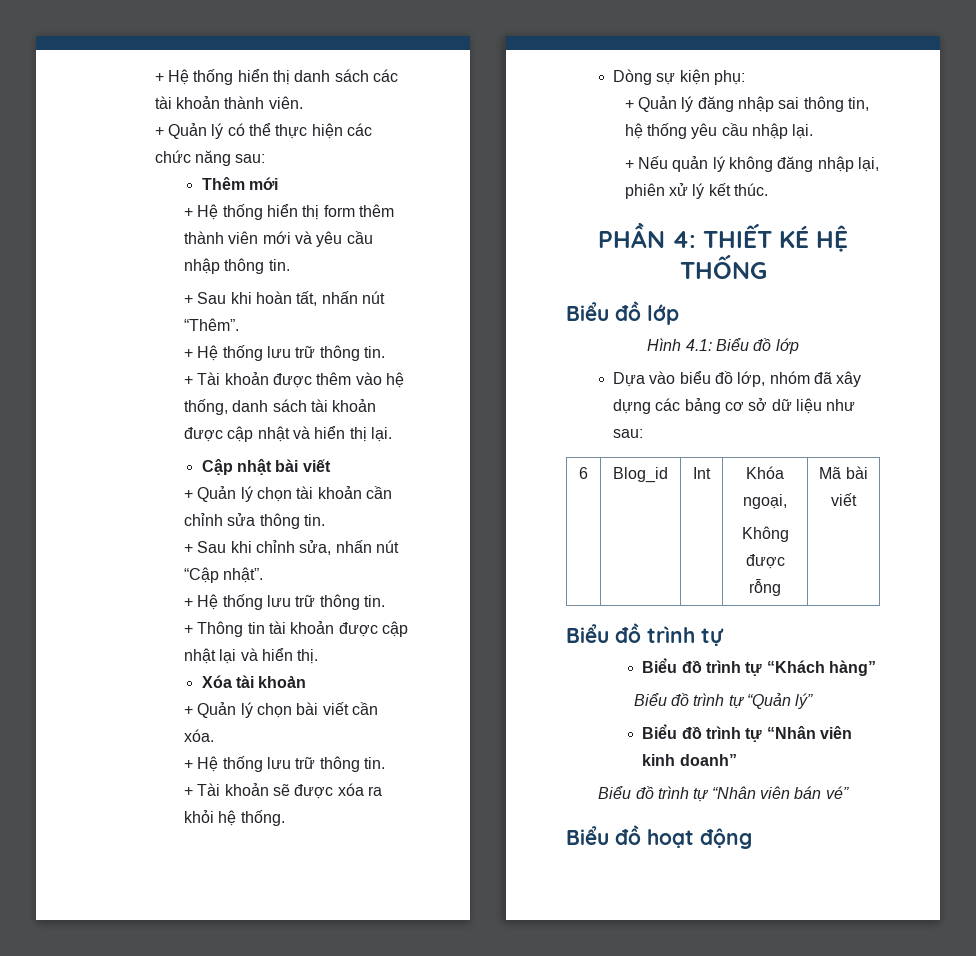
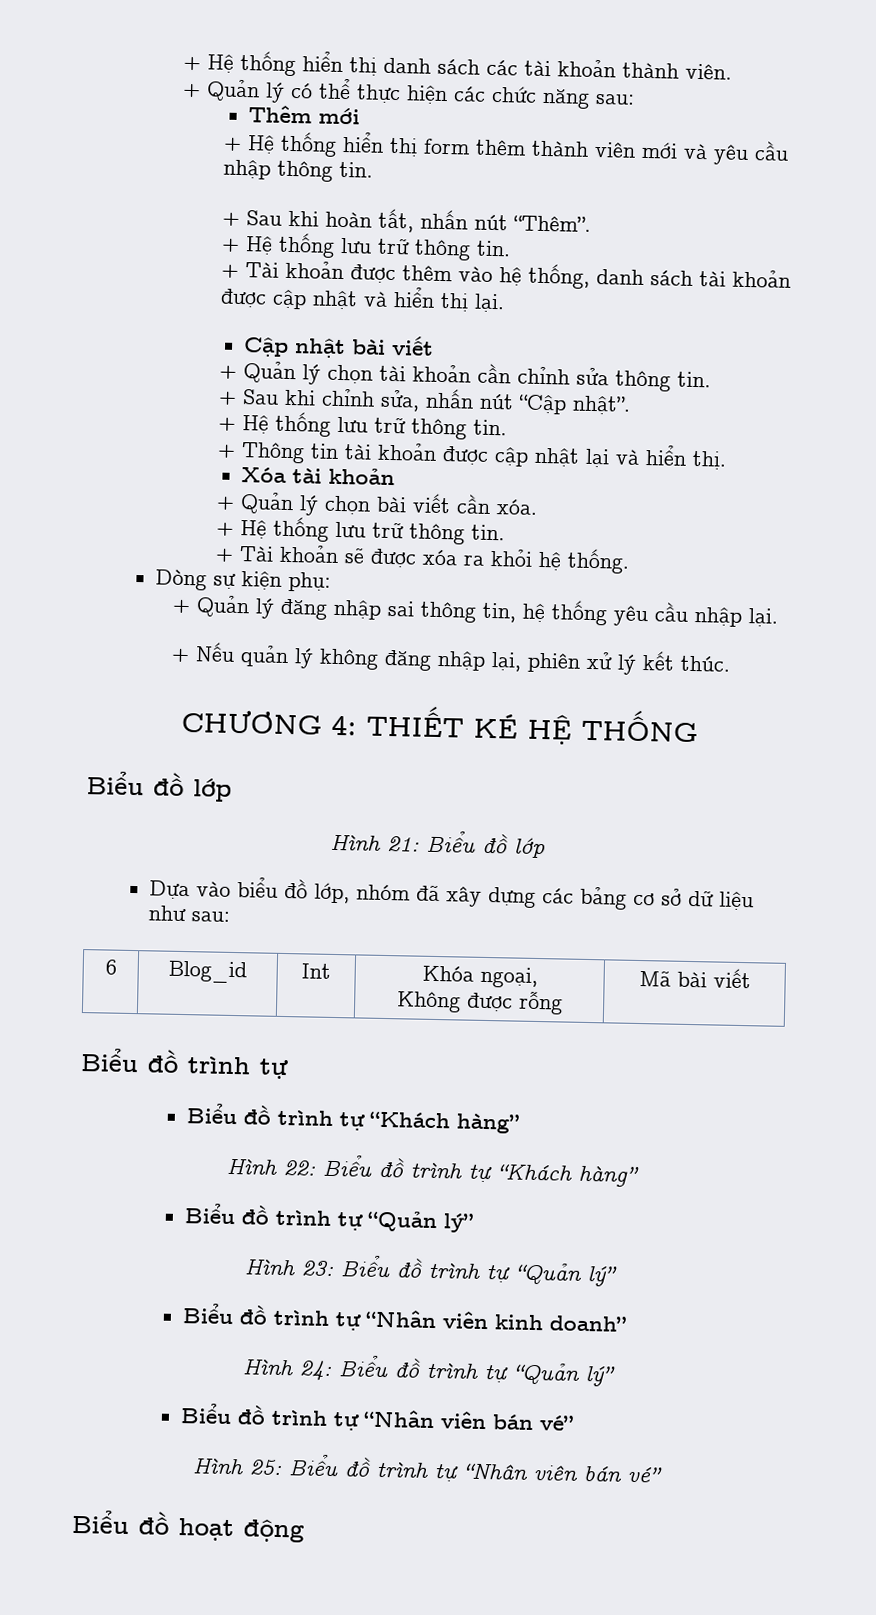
[598,222,665,248] PHẦN -> [181,708,322,735] CHƯƠNG
[685,339,712,351] 4.1: -> [387,836,420,852] 21:
(876, 668) none -> [226,1154,639,1188] [184,1203,474,1233] [244,1258,335,1277] Hình 22: Biểu đồ trình tự “Khách hàng” // Biểu đồ trình tự “Quản lý” // Hình 23:
(737, 760) none -> [242,1355,616,1387] [180,1403,575,1431] [191,1457,283,1476] Hình 24: Biểu đồ trình tự “Quản lý” // Biểu đồ trình tự “Nhân viên bán vé” // Hình 25:

